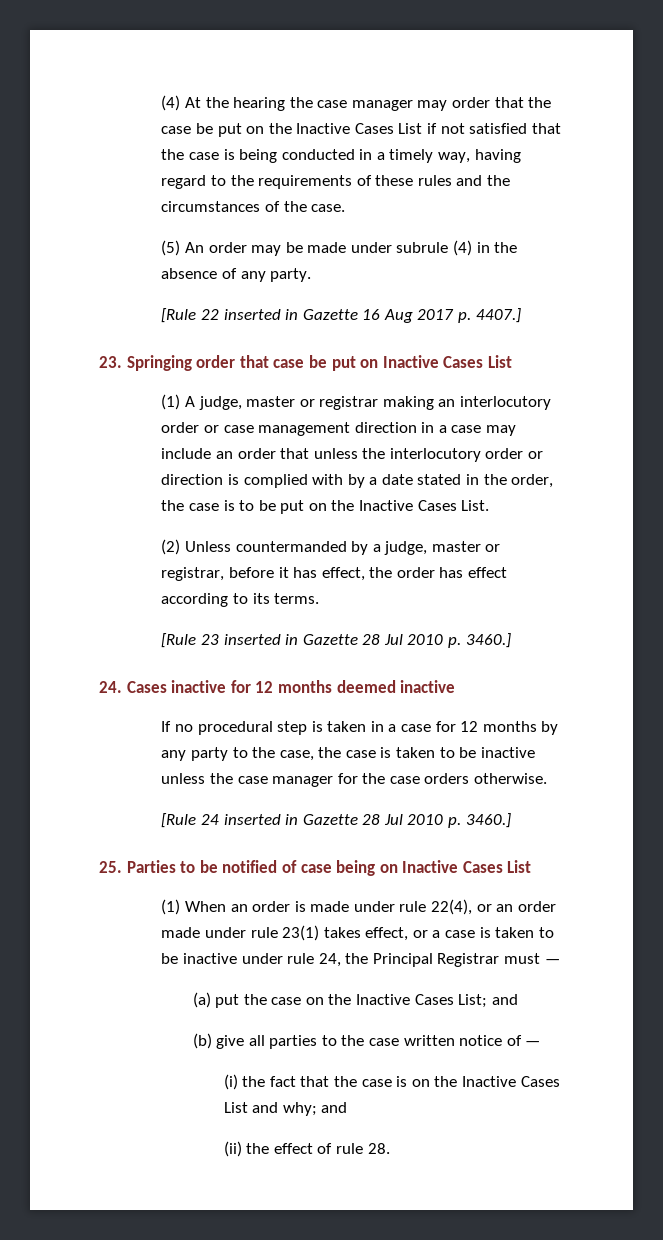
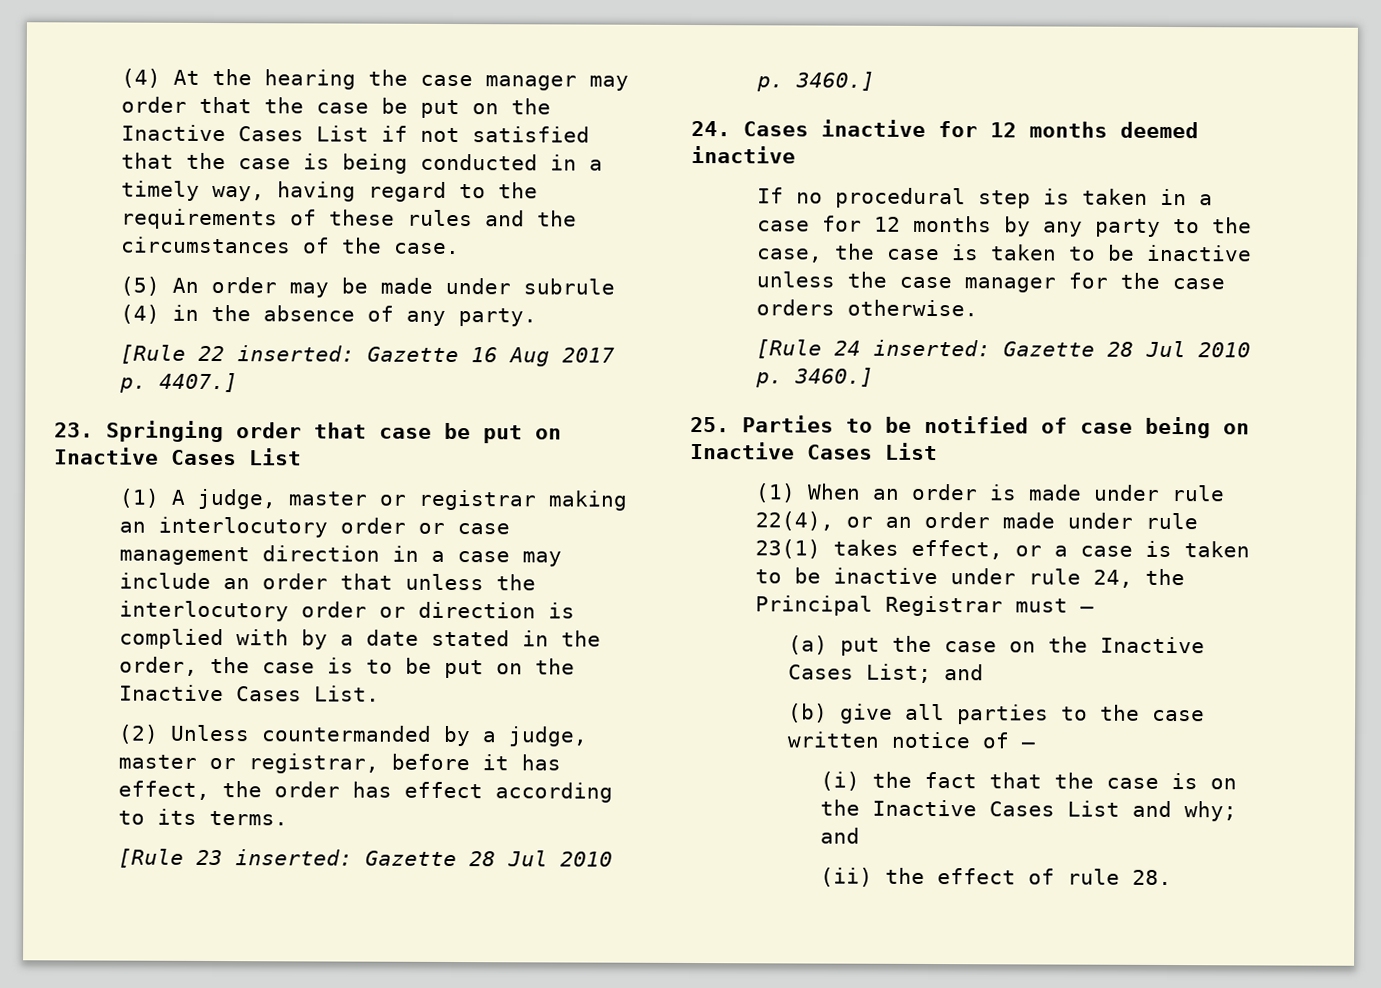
[223,309,299,320] inserted in -> [236,345,355,362] inserted:
[223,634,299,645] inserted in -> [234,849,353,866] inserted:
[223,814,299,825] inserted in -> [872,339,991,357] inserted:

